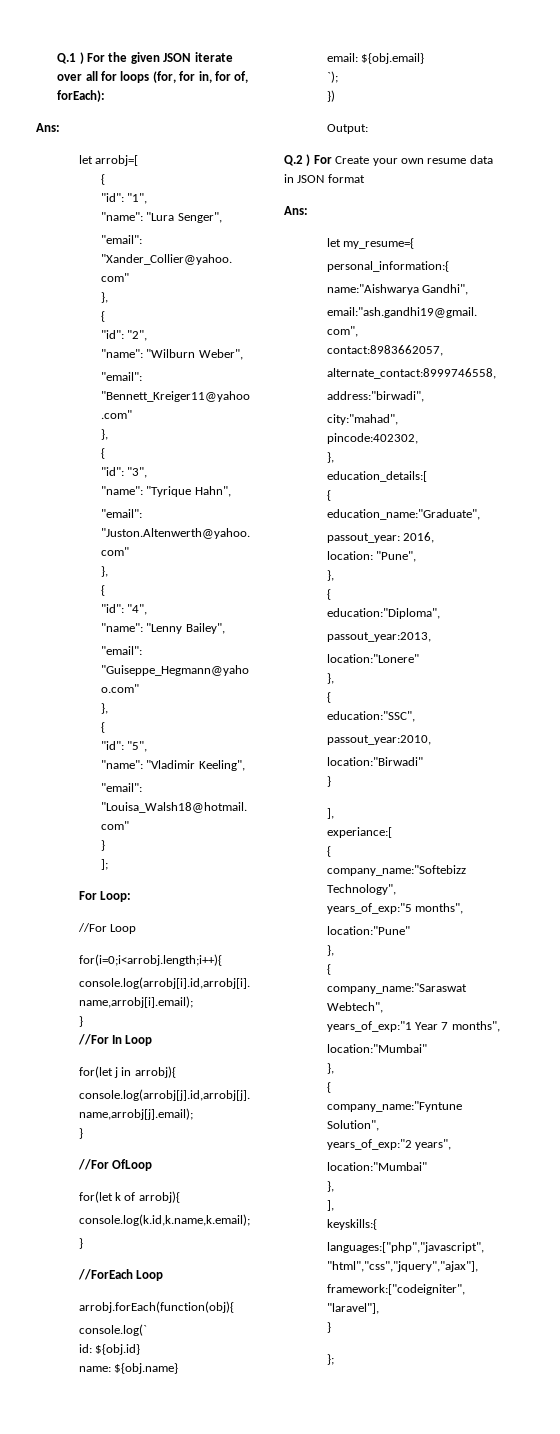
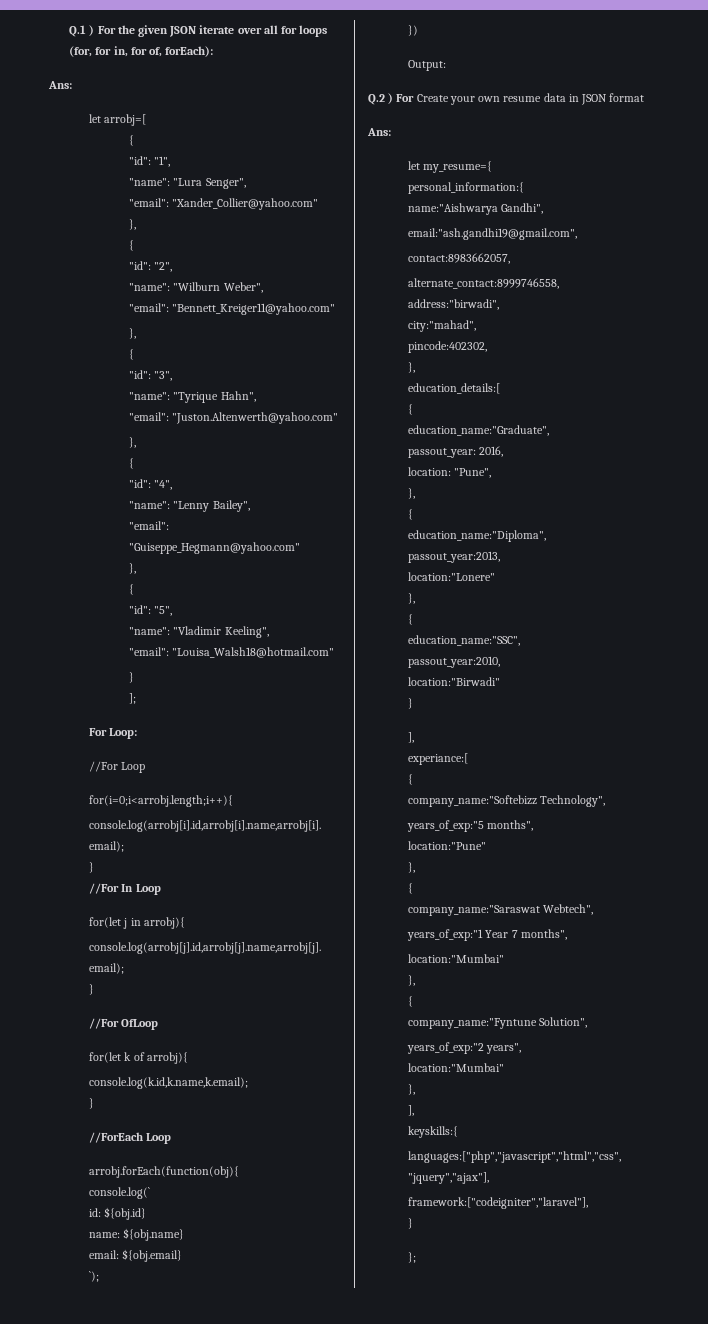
[326,608,440,619] education:"Diploma", -> [408,530,547,542] education_name:"Diploma",
[326,711,415,722] education:"SSC", -> [408,635,521,646] education_name:"SSC",

